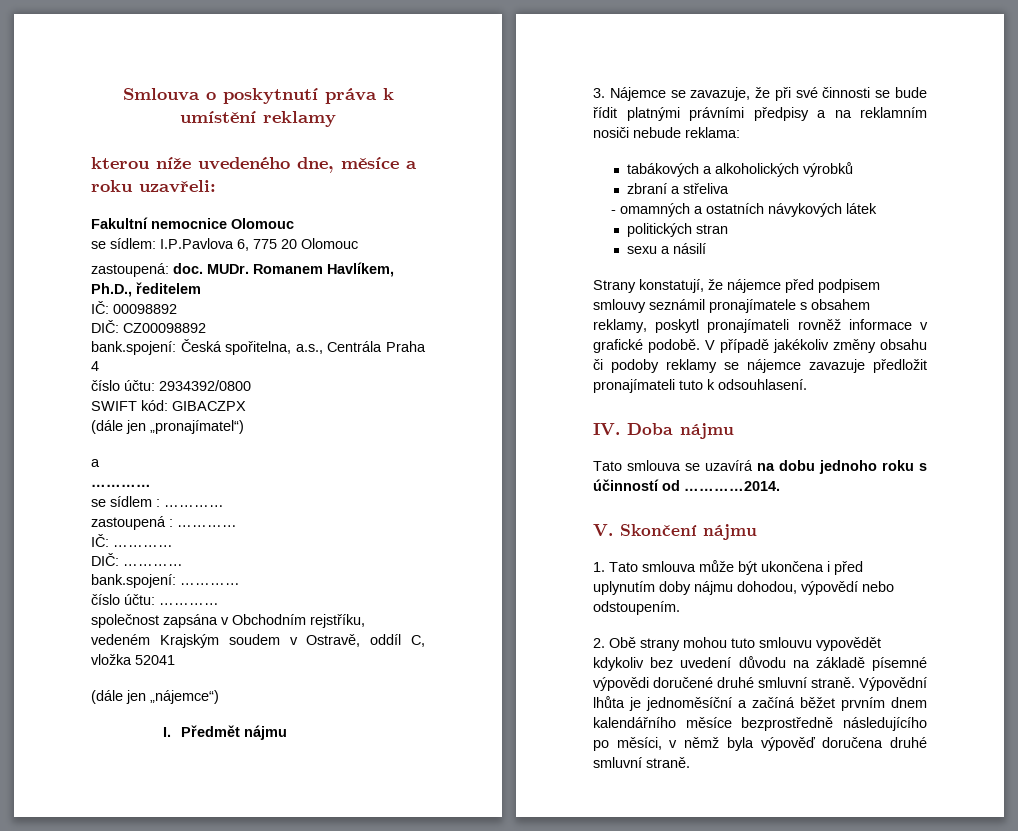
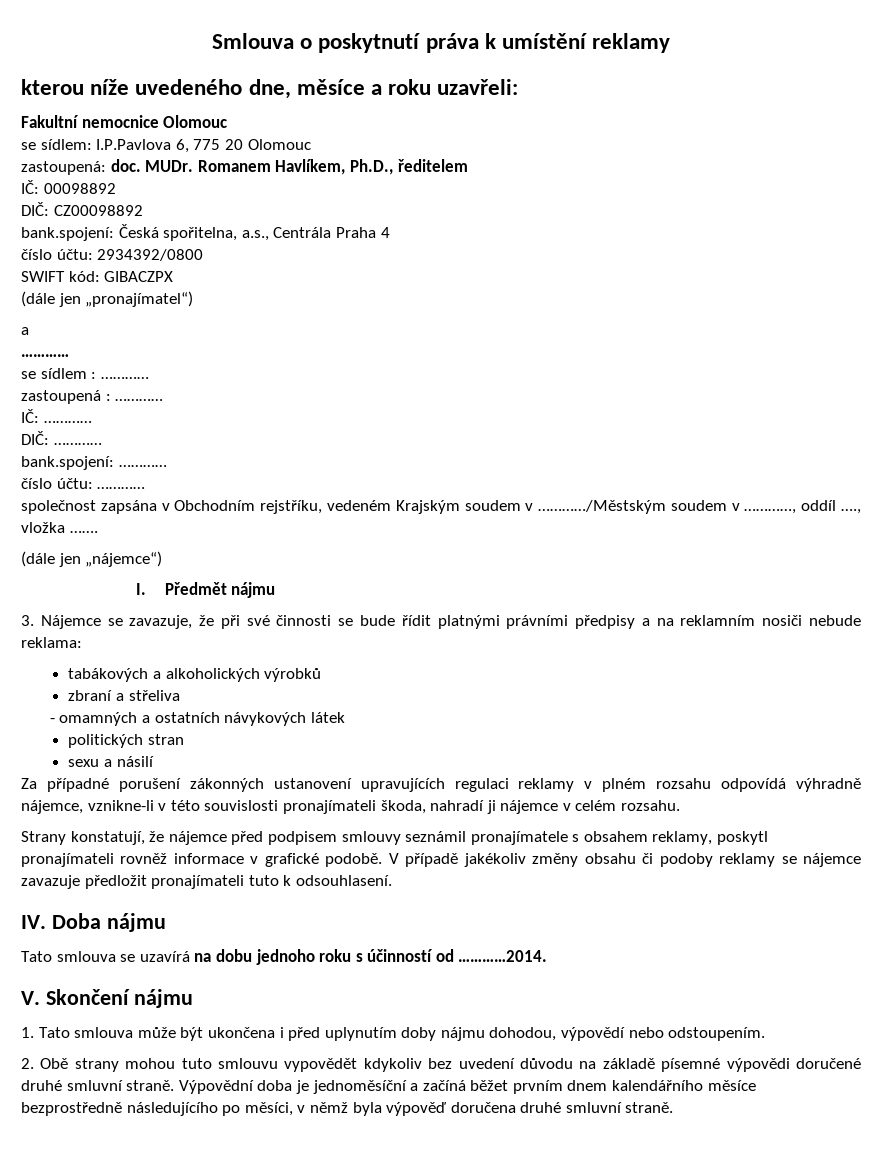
[306,634,425,647] [91,654,175,665] Ostravě, oddíl C, vložka 52041 -> [538,500,862,514] [21,522,98,533] …………/Městským soudem v …………, oddíl …., vložka …….
(706, 248) none -> [21,778,861,792] [21,800,681,814] // Za případné porušení zákonných ustanovení upravujících regulaci reklamy v plném rozsahu odpovídá výhradně nájemce, vznikne-li v této souvislosti pronajímateli škoda, nahradí ji nájemce v celém rozsahu.
[593,696,625,708] lhůta -> [257,1080,293,1091] doba

